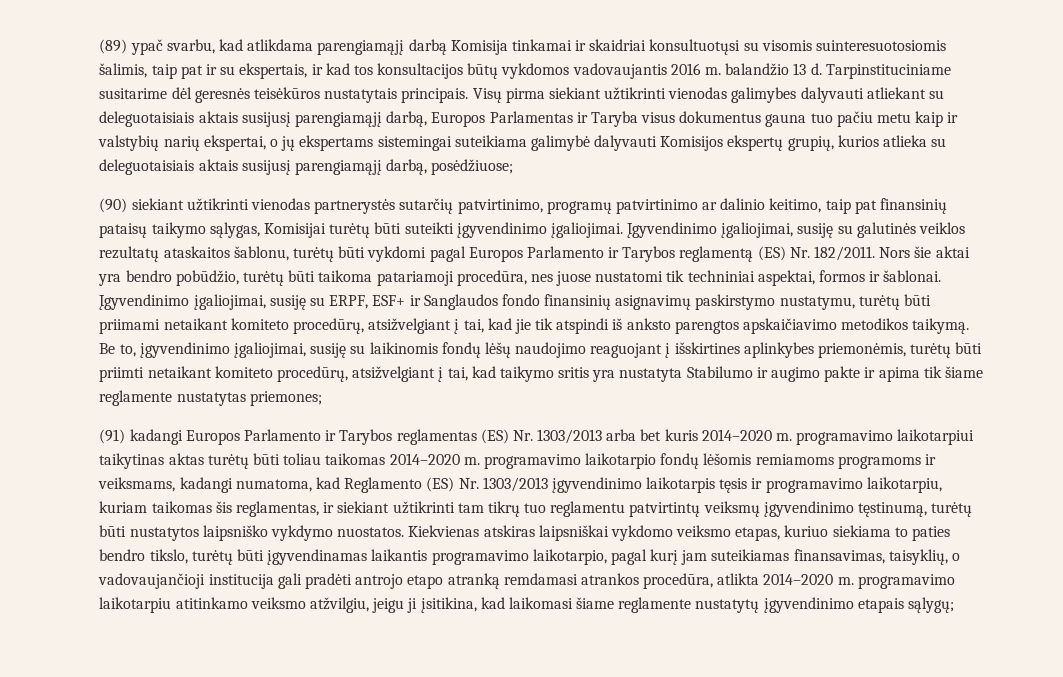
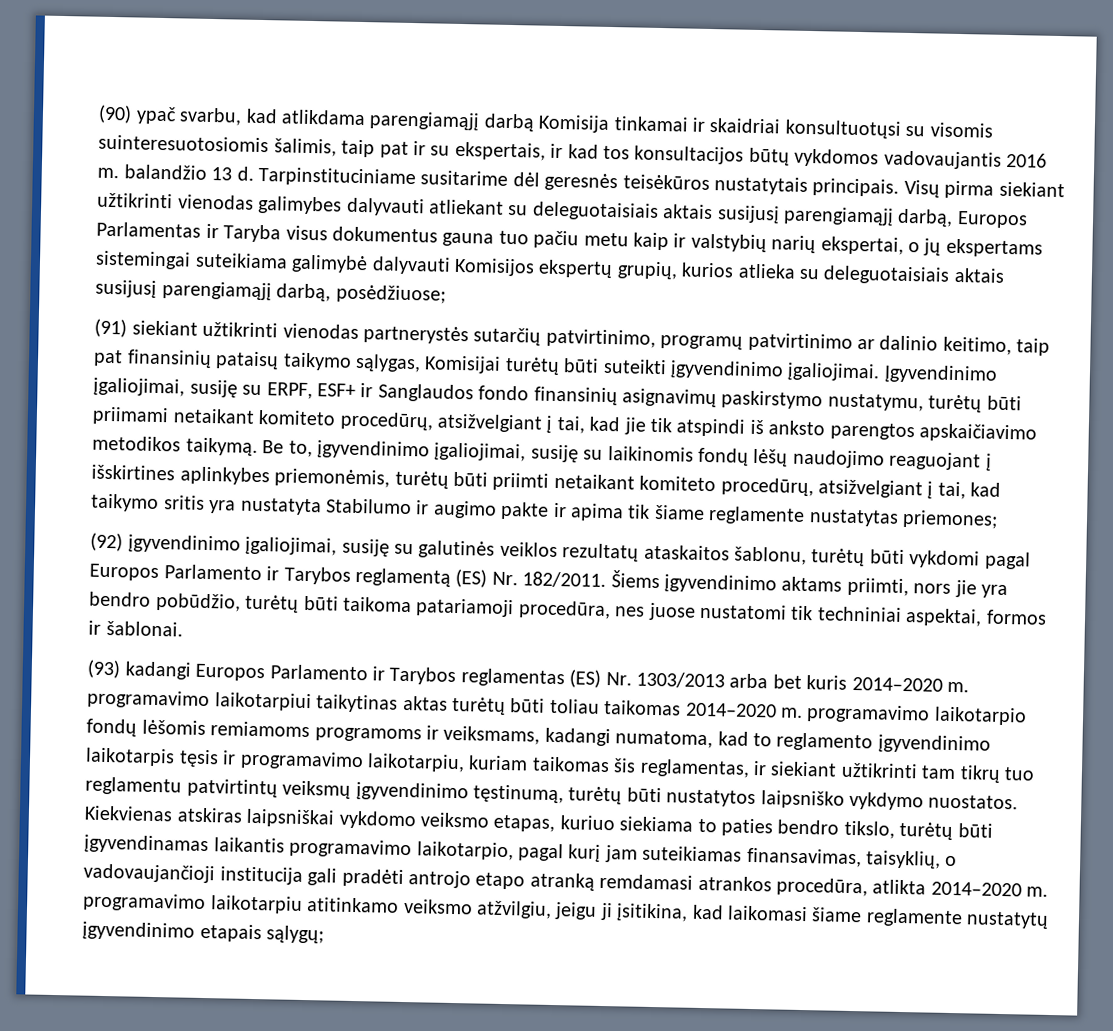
[99,39,128,54] (89) -> [98,104,133,124] (90)
[99,198,128,213] (90) -> [94,318,128,338] (91)
[856,222,966,238] [99,246,970,262] [98,270,942,286] [99,294,326,310] galutinės veiklos rezultatų ataskaitos šablonu, turėtų būti vykdomi pagal Europos Parlamento ir Tarybos reglamentą (ES) Nr. 182/2011. Nors šie aktai yra bendro pobūdžio, turėtų būti taikoma patariamoji procedūra, nes juose nustatomi tik techniniai aspektai, formos ir šablonai. Įgyvendinimo įgaliojimai, susiję su -> (263, 390) none
[99,429,126,444] (91) -> [90,532,1031,570] [89,563,1009,599] [89,591,1047,627] [88,620,183,637] [87,659,122,679] (92) įgyvendinimo įgaliojimai, susiję su galutinės veiklos rezultatų ataskaitos šablonu, turėtų būti vykdomi pagal Europos Parlamento ir Tarybos reglamentą (ES) Nr. 182/2011. Šiems įgyvendinimo aktams priimti, nors jie yra bendro pobūdžio, turėtų būti taikoma patariamoji procedūra, nes juose nustatomi tik techniniai aspektai, formos ir šablonai. // (93)
[344,477,548,493] Reglamento (ES) Nr. 1303/2013 -> [753,732,874,752] to reglamento

